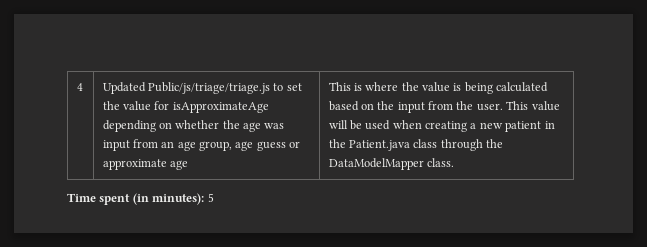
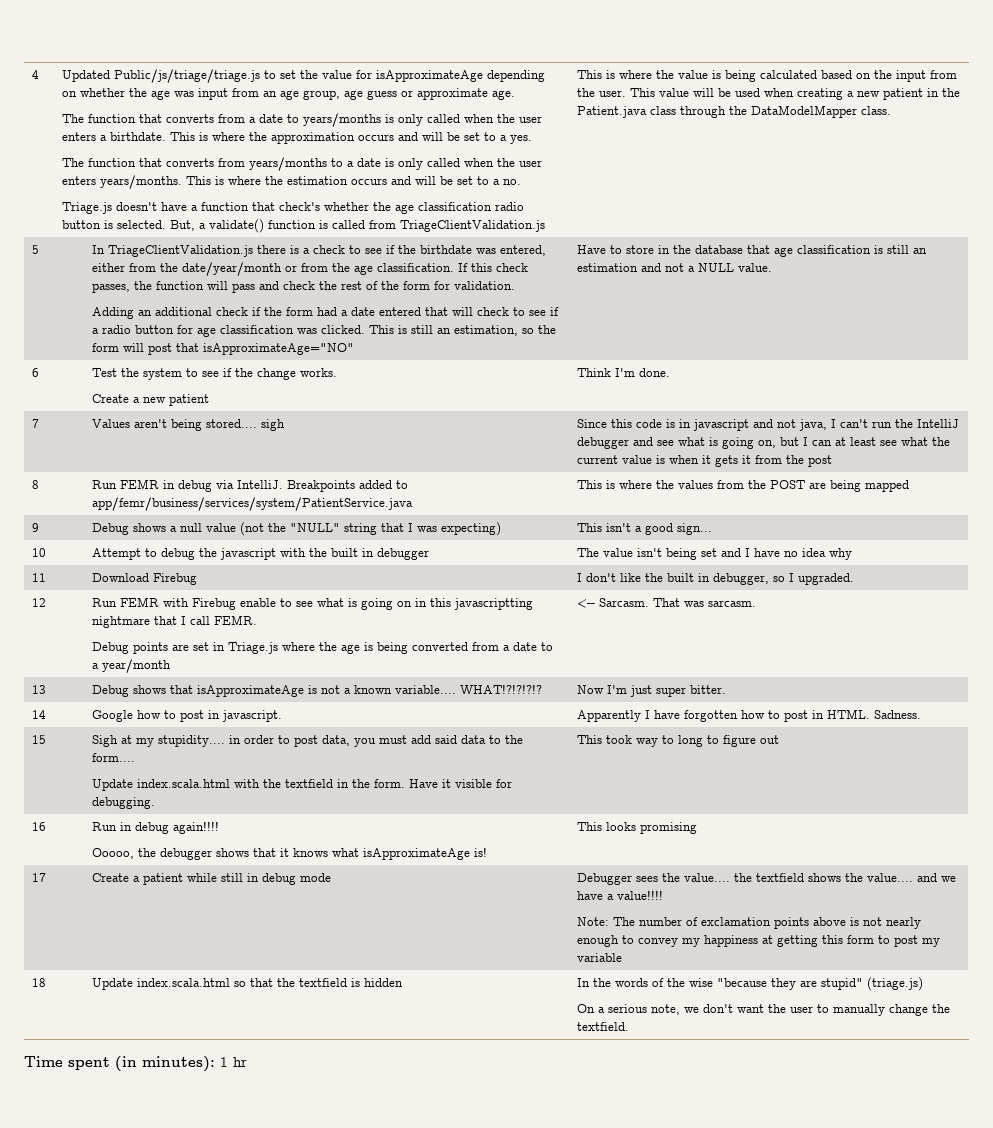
[169,160,188,170] age -> [491,90,515,100] [61,113,542,127] [61,132,532,144] [61,157,542,171] [61,175,521,189] [61,202,524,214] [61,219,545,233] age. // The function that converts from a date to years/months is only called when the user enters a birthdate. This is where the approximation occurs and will be set to a yes. // The function that converts from years/months to a date is only called when the user enters years/months. This is where the estimation occurs and will be set to a no. // Triage.js doesn't have a function that check's whether the age classification radio button is selected. But, a validate() function is called from TriageClientValidation.js
(454, 162) none -> [31,245,39,254] [92,245,547,257] [92,262,529,276] [92,281,516,293] [92,307,560,319] [92,325,557,337] [92,343,355,355] [576,245,927,257] [576,263,772,272] [31,368,39,377] [92,368,338,380] [92,394,210,406] [576,368,670,377] [31,419,39,428] [92,419,286,431] [576,419,959,431] [576,437,950,449] [576,455,832,467] [31,480,39,489] [92,479,409,492] [92,497,414,511] [576,480,909,492] [31,523,39,532] [92,522,502,536] [576,523,712,535] [31,548,46,557] [92,548,430,560] [576,548,852,560] [31,573,46,582] [92,573,198,585] [576,573,854,585] [31,598,46,607] [92,597,534,610] [92,615,258,628] [92,642,554,654] [92,659,172,673] [576,598,756,608] [31,685,46,694] [92,684,543,697] [576,685,726,697] [31,710,46,719] [92,710,283,722] [576,709,921,722] [31,735,46,744] [92,735,524,747] [92,753,136,762] [92,779,513,791] [92,797,156,809] [576,735,779,747] [31,822,46,831] [92,821,220,834] [92,847,488,860] [576,822,697,834] [31,873,46,882] [92,873,332,885] [576,873,956,885] [576,890,663,900] [576,917,921,929] [576,935,940,947] [576,953,622,962] [31,978,46,987] [92,978,404,990] [576,977,923,991] [576,1004,950,1016] [576,1022,629,1031] // 5 | In TriageClientValidation.js there is a check to see if the birthdate was entered, either from the date/year/month or from the age classification. If this check passes, the function will pass and check the rest of the form for validation. // Adding an additional check if the form had a date entered that will check to see if a radio button for age classification was clicked. This is still an estimation, so the form will post that isApproximateAge="NO" | Have to store in the database that age classification is still an estimation and not a NULL value. // 6 | Test the system to see if the change works. // Create a new patient | Think I'm done. // 7 | Values aren't being stored.... sigh | Since this code is in javascript and not java, I can't run the IntelliJ debugger and see what is going on, but I can at least see what the current value is when it gets it from the post // 8 | Run FEMR in debug via IntelliJ. Breakpoints added to app/femr/business/services/system/PatientService.java | This is where the values from the POST are being mapped // 9 | Debug shows a null value (not the "NULL" string that I was expecting) | This isn't a good sign... // 10 | Attempt to debug the javascript with the built in debugger | The value isn't being set and I have no idea why // 11 | Download Firebug | I don't like the built in debugger, so I upgraded. // 12 | Run FEMR with Firebug enable to see what is going on in this javascriptting nightmare that I call FEMR. // Debug points are set in Triage.js where the age is being converted from a date to a year/month | <-- Sarcasm. That was sarcasm. // 13 | Debug shows that isApproximateAge is not a known variable.... WHAT!?!?!?!? | Now I'm just super bitter. // 14 | Google how to post in javascript. | Apparently I have forgotten how to post in HTML. Sadness. // 15 | Sigh at my stupidity.... in order to post data, you must add said data to the form.... // Update index.scala.html with the textfield in the form. Have it visible for debugging. | This took way to long to figure out // 16 | Run in debug again!!!! // Ooooo, the debugger shows that it knows what isApproximateAge is! | This looks promising // 17 | Create a patient while still in debug mode | Debugger sees the value.... the textfield shows the value.... and we have a value!!!! // Note: The number of exclamation points above is not nearly enough to convey my happiness at getting this form to post my variable // 18 | Update index.scala.html so that the textfield is hidden | In the words of the wise "because they are stupid" (triage.js) // On a serious note, we don't want the user to manually change the textfield.
[207,193,214,202] 5 -> [220,1057,247,1067] 1 hr

